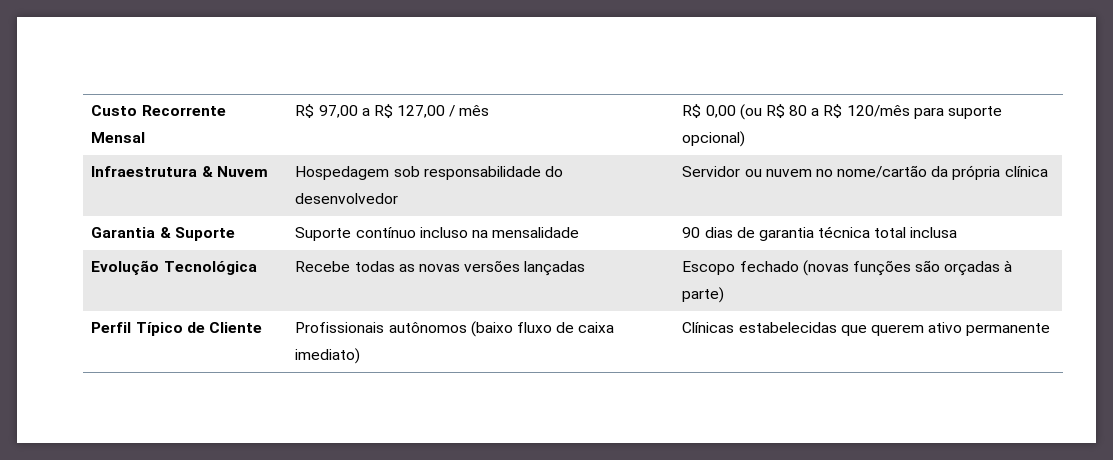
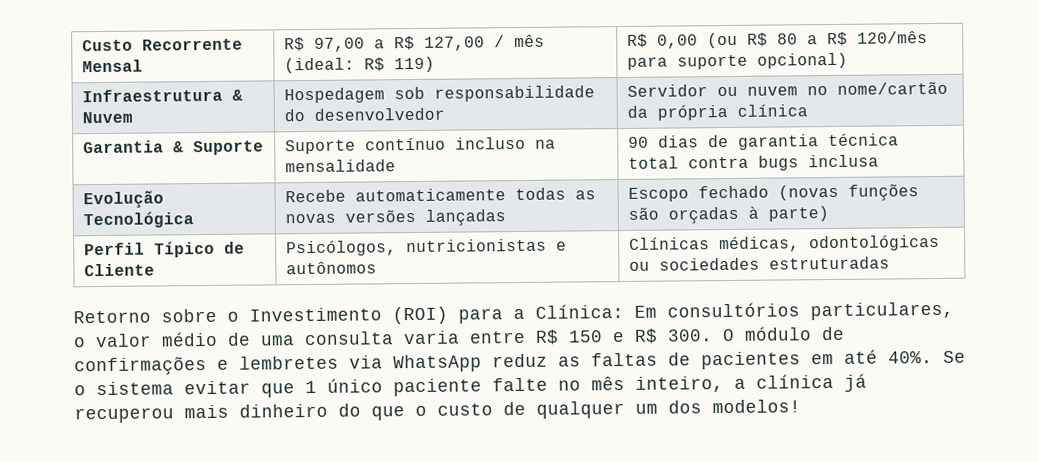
(490, 110) none -> [284,56,436,74] (ideal: R$ 119)
(907, 232) none -> [688,155,800,171] contra bugs
(351, 266) none -> [355,188,507,202] automaticamente
[295,321,615,337] [295,348,361,364] [682,322,1051,336] Profissionais autônomos (baixo fluxo de caixa imediato) | Clínicas estabelecidas que querem ativo permanente -> [286,238,568,257] [286,261,378,275] [629,234,941,253] [629,256,891,271] [73,301,954,325] [73,326,845,348] [74,349,966,376] [74,373,867,398] [74,399,801,424] Psicólogos, nutricionistas e autônomos | Clínicas médicas, odontológicas ou sociedades estruturadas // Retorno sobre o Investimento (ROI) para a Clínica: Em consultórios particulares, o valor médio de uma consulta varia entre R$ 150 e R$ 300. O módulo de confirmações e lembretes via WhatsApp reduz as faltas de pacientes em até 40%. Se o sistema evitar que 1 único paciente falte no mês inteiro, a clínica já recuperou mais dinheiro do que o custo de qualquer um dos modelos!

